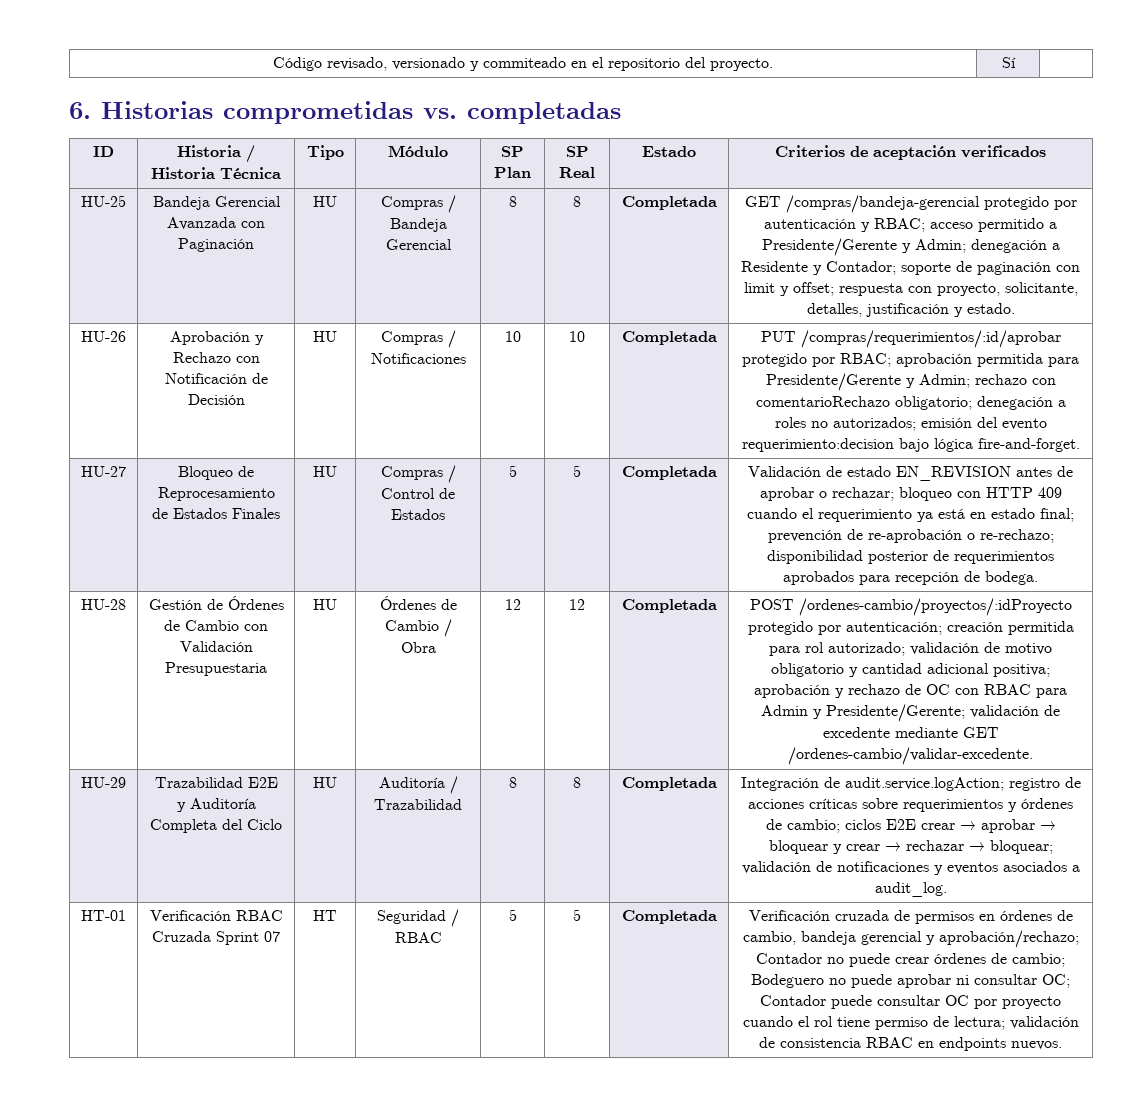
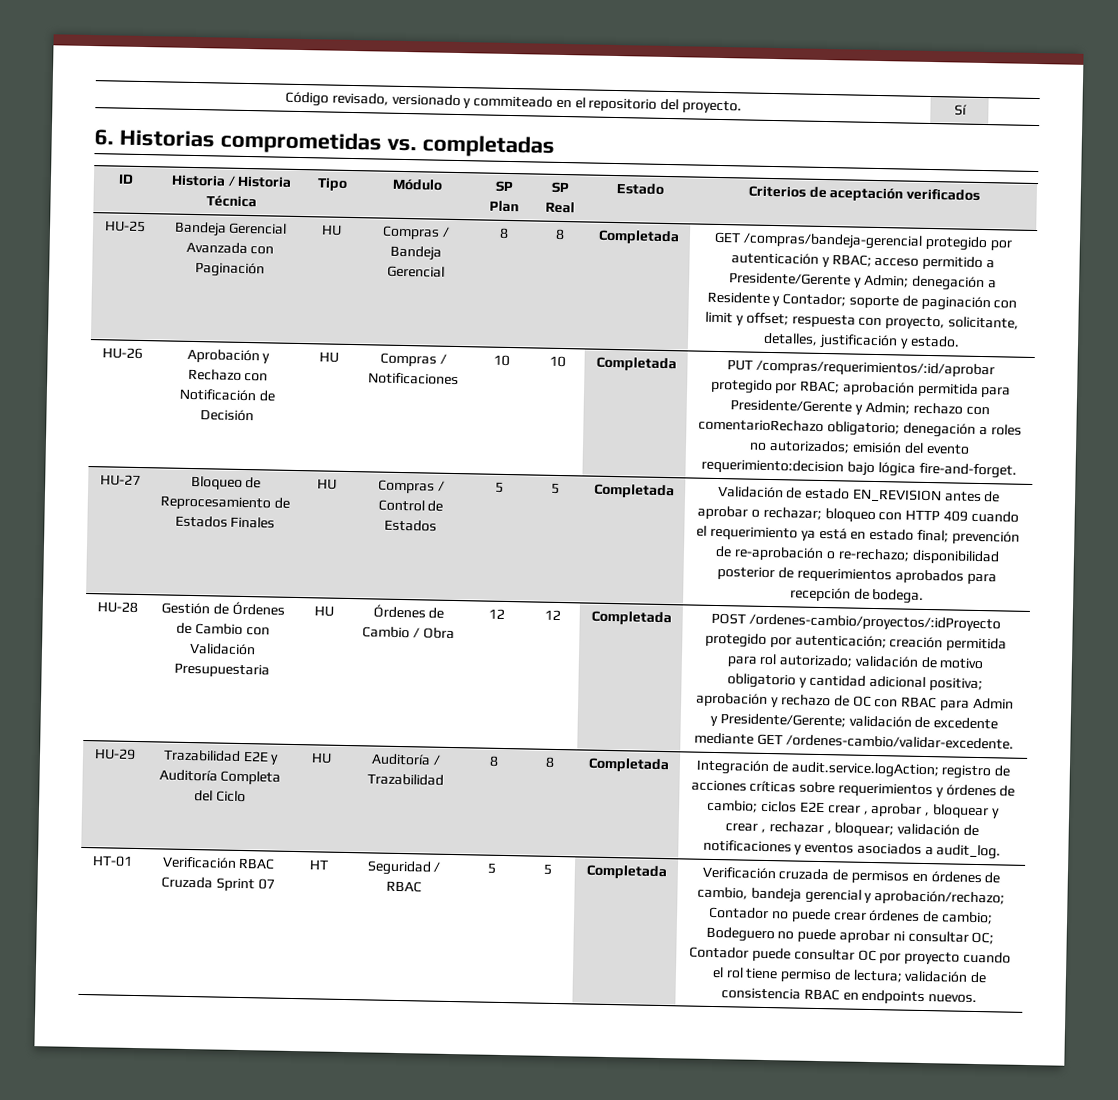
[959,819,1056,833] [768,840,985,854] → aprobar → bloquear y crear → rechazar → -> [863,802,1000,819] [725,821,832,835] , aprobar , bloquear y crear , rechazar ,

